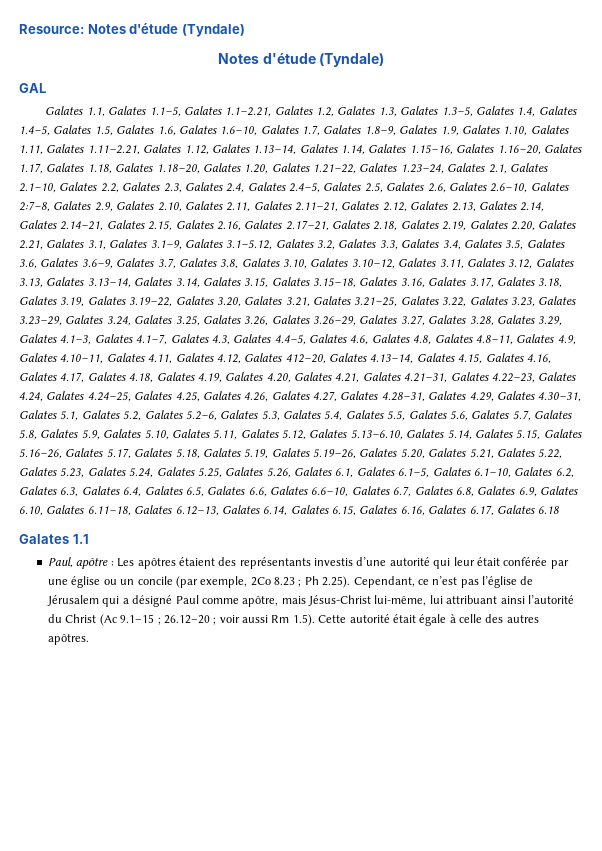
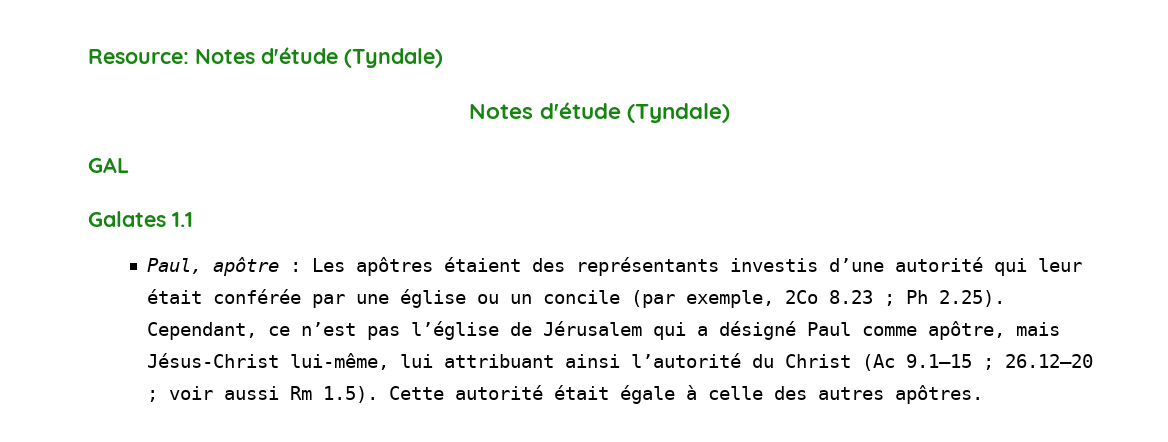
[45,106,577,117] [19,125,569,136] [19,144,582,155] [19,163,548,174] [19,182,569,193] [19,201,545,212] [19,220,577,231] [19,239,565,250] [19,258,574,269] [19,277,563,288] [19,296,577,307] [19,315,563,326] [19,334,576,345] [19,353,551,364] [19,372,577,383] [19,391,582,402] [19,410,572,421] [19,429,582,440] [19,448,563,459] [19,467,574,478] [19,486,578,497] [19,505,560,516] // Galates 1.1, Galates 1.1–5, Galates 1.1–2.21, Galates 1.2, Galates 1.3, Galates 1.3–5, Galates 1.4, Galates 1.4–5, Galates 1.5, Galates 1.6, Galates 1.6–10, Galates 1.7, Galates 1.8–9, Galates 1.9, Galates 1.10, Galates 1.11, Galates 1.11–2.21, Galates 1.12, Galates 1.13–14, Galates 1.14, Galates 1.15–16, Galates 1.16–20, Galates 1.17, Galates 1.18, Galates 1.18–20, Galates 1.20, Galates 1.21–22, Galates 1.23–24, Galates 2.1, Galates 2.1–10, Galates 2.2, Galates 2.3, Galates 2.4, Galates 2.4–5, Galates 2.5, Galates 2.6, Galates 2.6–10, Galates 2:7–8, Galates 2.9, Galates 2.10, Galates 2.11, Galates 2.11–21, Galates 2.12, Galates 2.13, Galates 2.14, Galates 2.14–21, Galates 2.15, Galates 2.16, Galates 2.17–21, Galates 2.18, Galates 2.19, Galates 2.20, Galates 2.21, Galates 3.1, Galates 3.1–9, Galates 3.1–5.12, Galates 3.2, Galates 3.3, Galates 3.4, Galates 3.5, Galates 3.6, Galates 3.6–9, Galates 3.7, Galates 3.8, Galates 3.10, Galates 3.10–12, Galates 3.11, Galates 3.12, Galates 3.13, Galates 3.13–14, Galates 3.14, Galates 3.15, Galates 3.15–18, Galates 3.16, Galates 3.17, Galates 3.18, Galates 3.19, Galates 3.19–22, Galates 3.20, Galates 3.21, Galates 3.21–25, Galates 3.22, Galates 3.23, Galates 3.23–29, Galates 3.24, Galates 3.25, Galates 3.26, Galates 3.26–29, Galates 3.27, Galates 3.28, Galates 3.29, Galates 4.1–3, Galates 4.1–7, Galates 4.3, Galates 4.4–5, Galates 4.6, Galates 4.8, Galates 4.8–11, Galates 4.9, Galates 4.10–11, Galates 4.11, Galates 4.12, Galates 412–20, Galates 4.13–14, Galates 4.15, Galates 4.16, Galates 4.17, Galates 4.18, Galates 4.19, Galates 4.20, Galates 4.21, Galates 4.21–31, Galates 4.22–23, Galates 4.24, Galates 4.24–25, Galates 4.25, Galates 4.26, Galates 4.27, Galates 4.28–31, Galates 4.29, Galates 4.30–31, Galates 5.1, Galates 5.2, Galates 5.2–6, Galates 5.3, Galates 5.4, Galates 5.5, Galates 5.6, Galates 5.7, Galates 5.8, Galates 5.9, Galates 5.10, Galates 5.11, Galates 5.12, Galates 5.13–6.10, Galates 5.14, Galates 5.15, Galates 5.16–26, Galates 5.17, Galates 5.18, Galates 5.19, Galates 5.19–26, Galates 5.20, Galates 5.21, Galates 5.22, Galates 5.23, Galates 5.24, Galates 5.25, Galates 5.26, Galates 6.1, Galates 6.1–5, Galates 6.1–10, Galates 6.2, Galates 6.3, Galates 6.4, Galates 6.5, Galates 6.6, Galates 6.6–10, Galates 6.7, Galates 6.8, Galates 6.9, Galates 6.10, Galates 6.11–18, Galates 6.12–13, Galates 6.14, Galates 6.15, Galates 6.16, Galates 6.17, Galates 6.18 -> (129, 165) none

